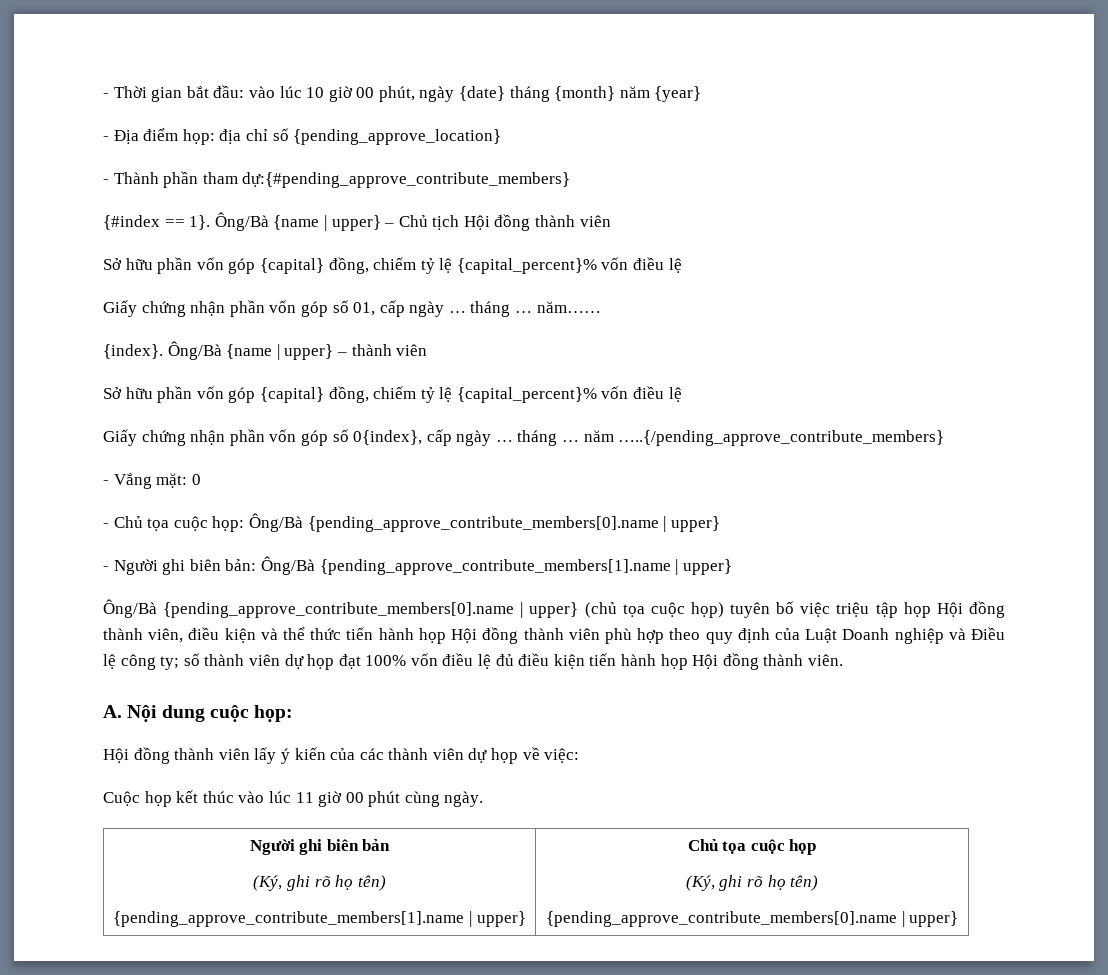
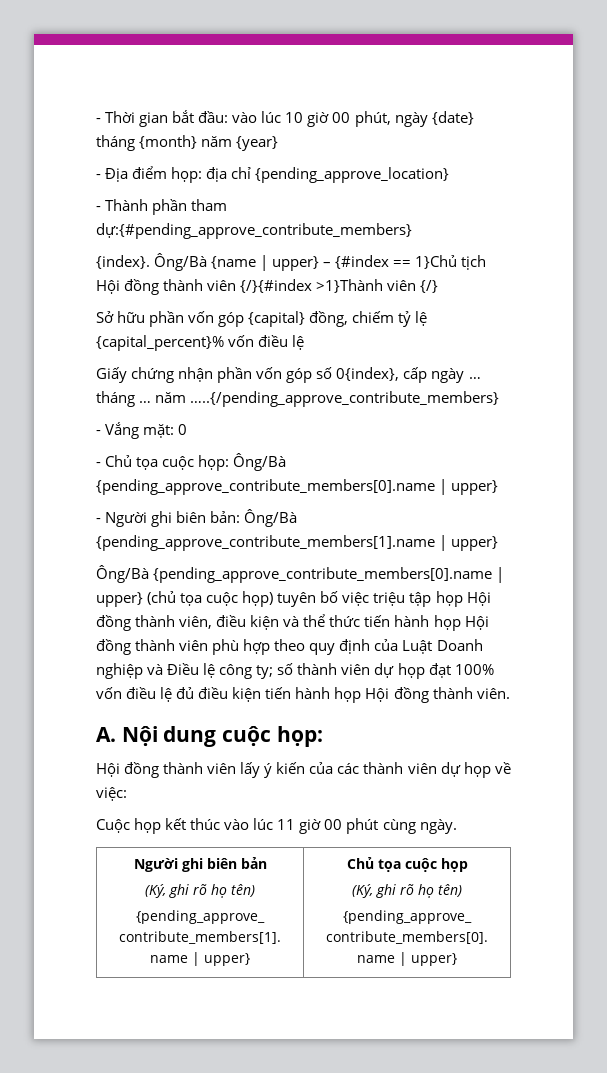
[272,128,289,141] số -> (252, 173) none
[103,212,611,231] [103,257,682,274] [103,300,601,317] // {#index == 1}. Ông/Bà {name | upper} – Chủ tịch Hội đồng thành viên // Sở hữu phần vốn góp {capital} đồng, chiếm tỷ lệ {capital_percent}% vốn điều lệ // Giấy chứng nhận phần vốn góp số 01, cấp ngày … tháng … năm…… -> (412, 231) none
[351,344,428,356] thành viên -> [335,255,487,270] [96,279,439,295] {#index == 1}Chủ tịch Hội đồng thành viên {/}{#index >1}Thành viên {/}

